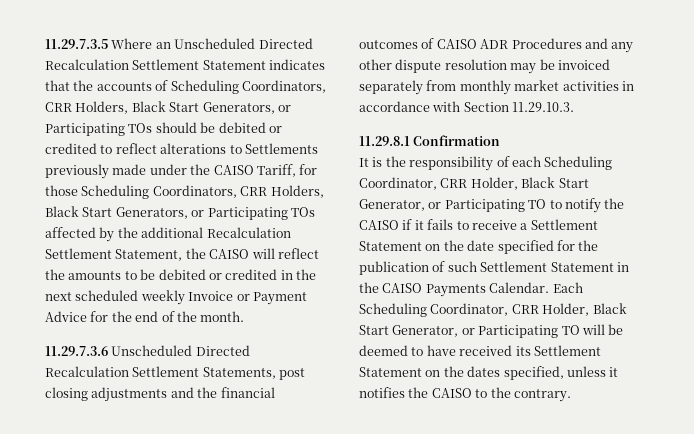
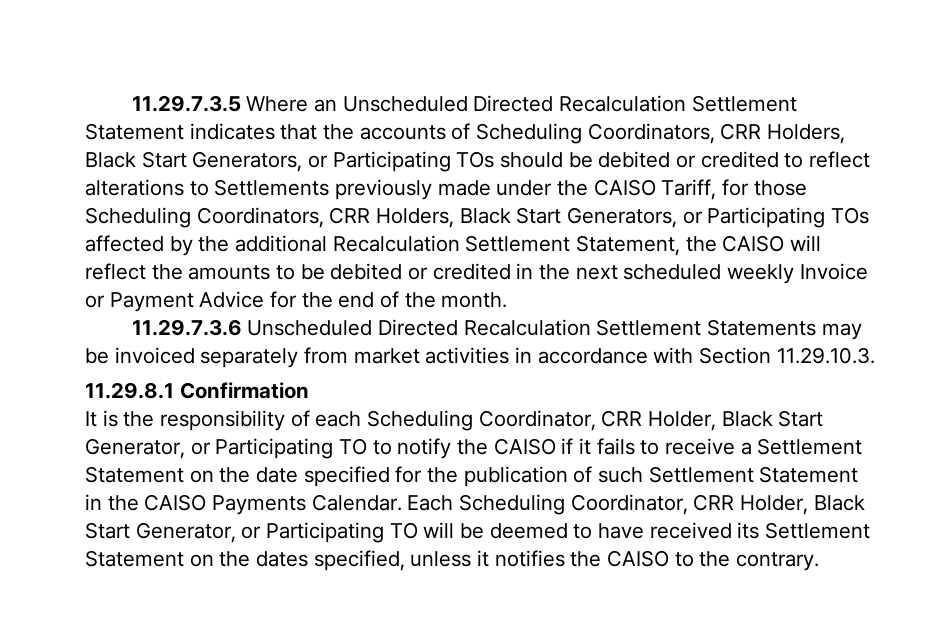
[202,367,306,380] [45,387,275,402] [359,38,634,53] [359,59,507,73] Statements, post closing adjustments and the financial outcomes of CAISO ADR Procedures and any other dispute resolution -> [706,319,816,336] Statements
[459,80,511,95] monthly -> (349, 355) none

